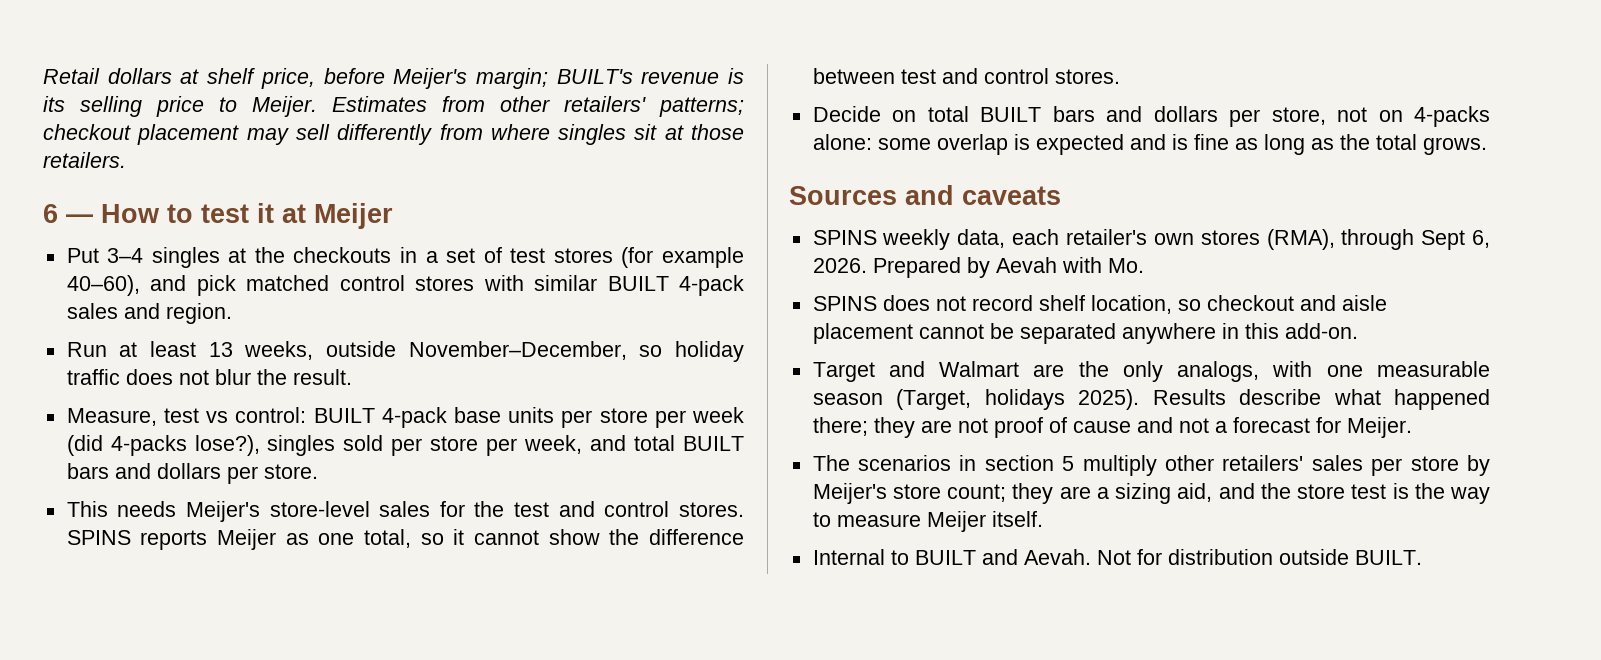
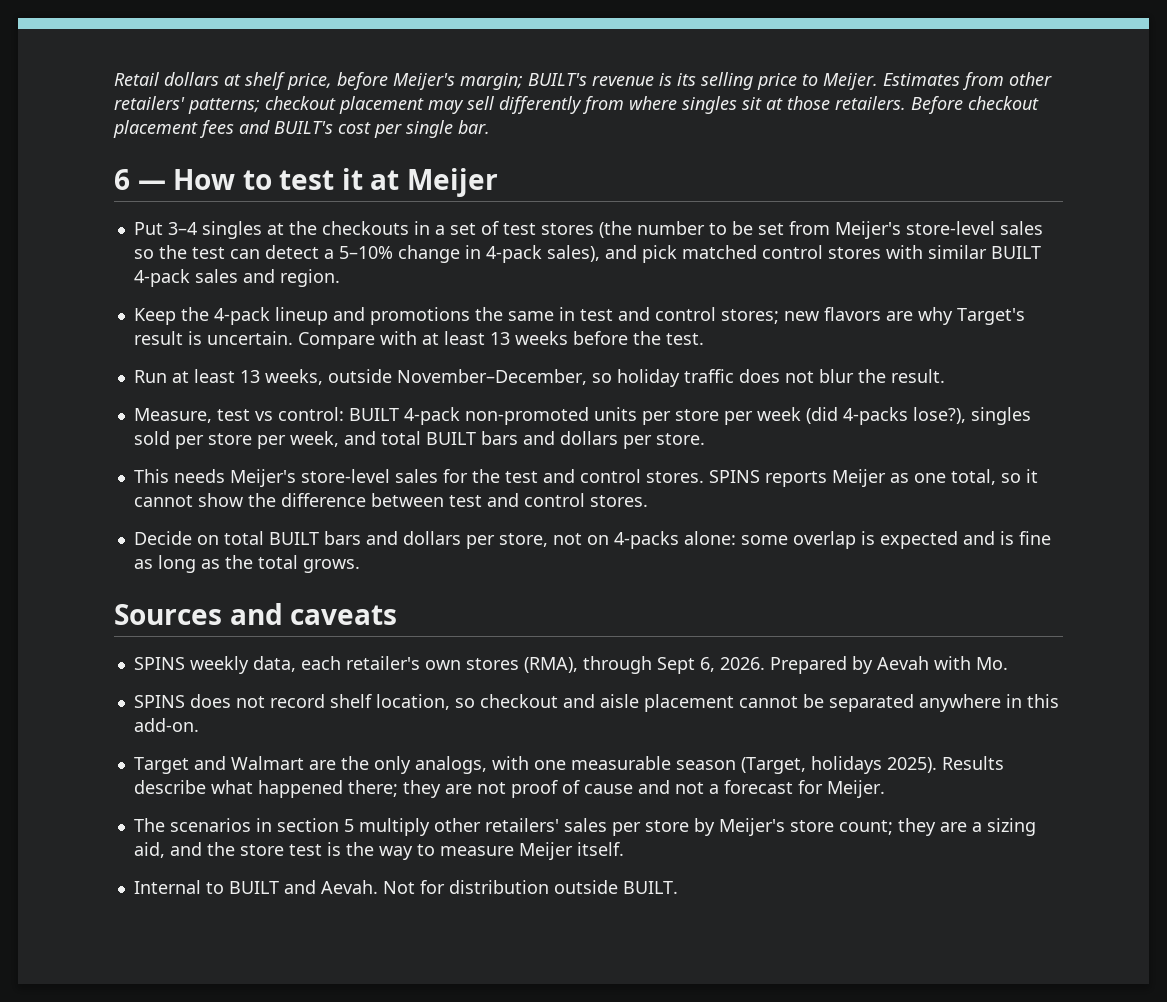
(126, 160) none -> [911,96,1039,114] [113,120,490,138] Before checkout placement fees and BUILT's cost per single bar.
[621,247,744,268] [66,275,140,296] (for example 40–60), -> [598,221,1043,239] [133,245,600,263] (the number to be set from Meijer's store-level sales so the test can detect a 5–10% change in 4-pack sales),
(232, 313) none -> [133,307,1025,325] [133,331,704,349] // Keep the 4-pack lineup and promotions the same in test and control stores; new flavors are why Target's result is uncertain. Compare with at least 13 weeks before the test.
[453,407,501,423] base -> [464,407,589,425] non-promoted

